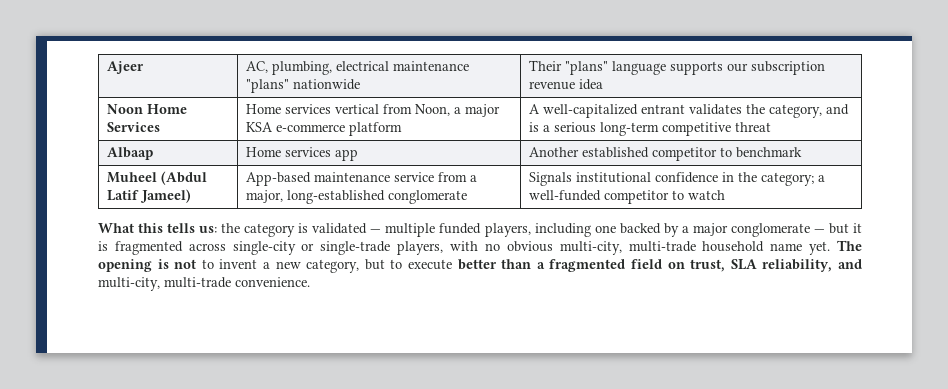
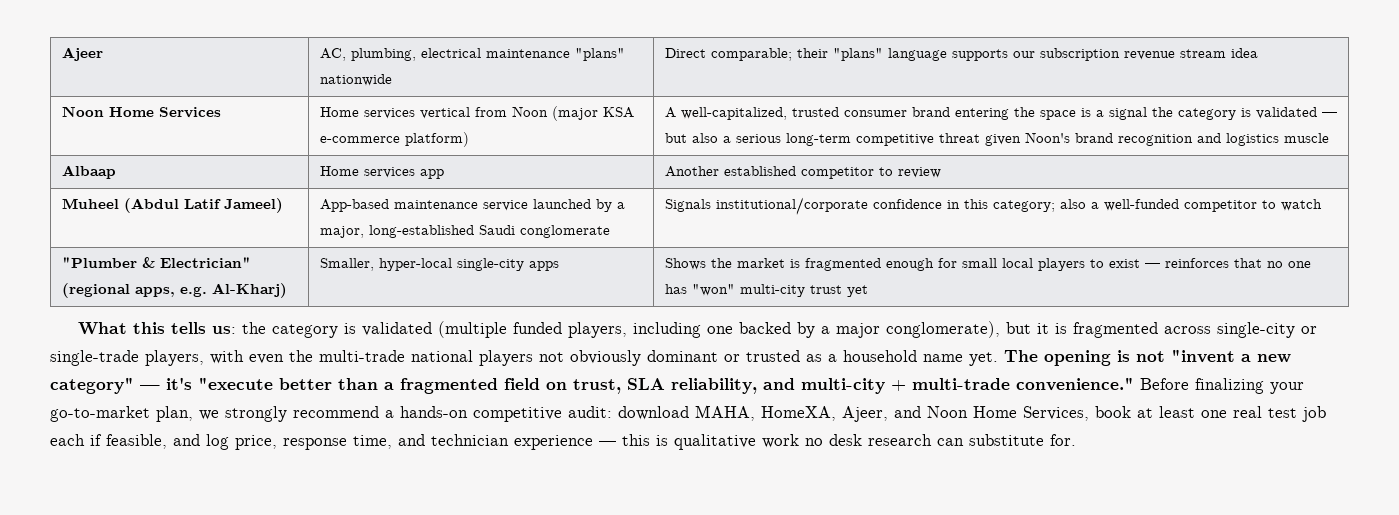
[528,60,562,71] Their -> [664,48,828,61] Direct comparable; their
(575, 85) none -> [1179,49,1226,58] stream
[414,104,500,117] Noon, a major -> [511,106,598,121] Noon (major
[348,122,402,136] platform -> [404,132,469,147] platform)
[542,104,849,118] [528,122,771,136] well-capitalized entrant validates the category, and is a serious long-term competitive threat -> [680,107,1337,120] [664,132,1329,146] well-capitalized, trusted consumer brand entering the space is a signal the category is validated — but also a serious long-term competitive threat given Noon's brand recognition and logistics muscle
[735,147,802,158] benchmark -> [897,167,941,178] review
[437,172,467,182] from -> [532,199,612,212] launched by
(385, 197) none -> [478,225,515,235] Saudi
[575,172,651,183] institutional -> [715,197,868,215] institutional/corporate
[737,172,814,186] the category; -> [963,199,1086,212] this category; also
(725, 195) none -> [61,257,251,268] [61,283,287,298] [319,258,559,271] [664,258,1311,271] [664,284,868,297] // "Plumber & Electrician" (regional apps, e.g. Al-Kharj) | Smaller, hyper-local single-city apps | Shows the market is fragmented enough for small local players to exist — reinforces that no one has "won" multi-city trust yet
[370,223,436,237] — multiple -> [438,321,508,338] (multiple
[730,223,825,237] conglomerate — -> [886,321,1001,338] conglomerate),
[484,241,696,255] no obvious multi-city, multi-trade -> [249,350,837,366] even the multi-trade national players not obviously dominant or trusted as a
[201,259,452,273] to invent a new category, but to execute -> [1171,349,1291,363] [50,377,273,394] "invent a new category" — it's "execute
[98,277,310,291] multi-city, multi-trade convenience. -> [801,377,1304,394] [50,405,1326,422] [50,434,1076,450] multi-city + multi-trade convenience." Before finalizing your go-to-market plan, we strongly recommend a hands-on competitive audit: download MAHA, HomeXA, Ajeer, and Noon Home Services, book at least one real test job each if feasible, and log price, response time, and technician experience — this is qualitative work no desk research can substitute for.

